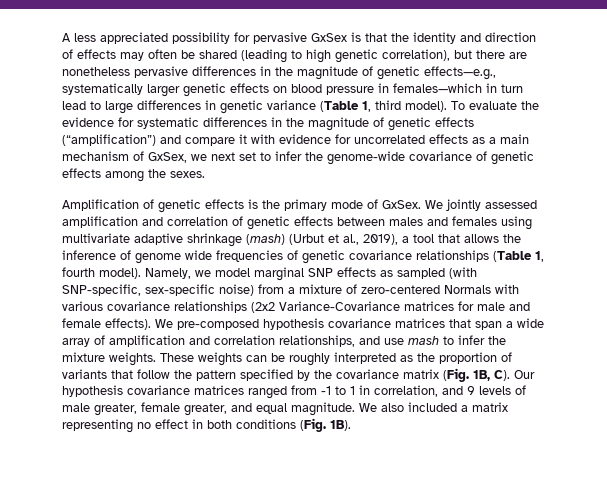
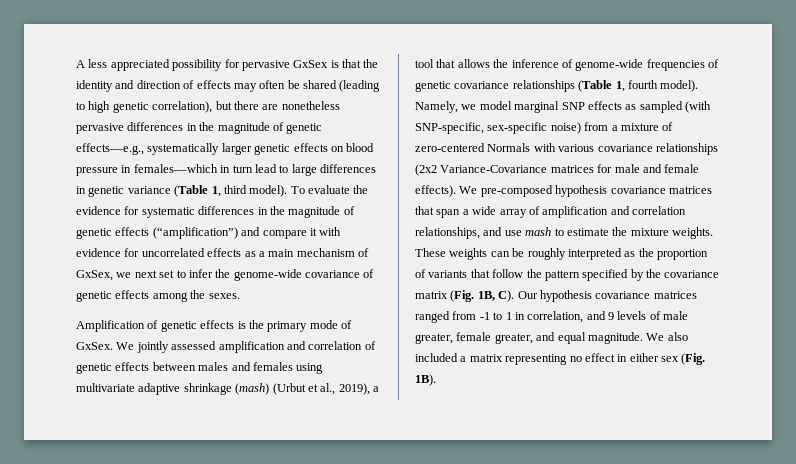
[135,250,212,264] genome wide -> [575,59,644,71] genome-wide
[458,335,485,345] infer -> [566,228,609,236] estimate
[207,419,296,429] both conditions -> [629,353,679,362] either sex

